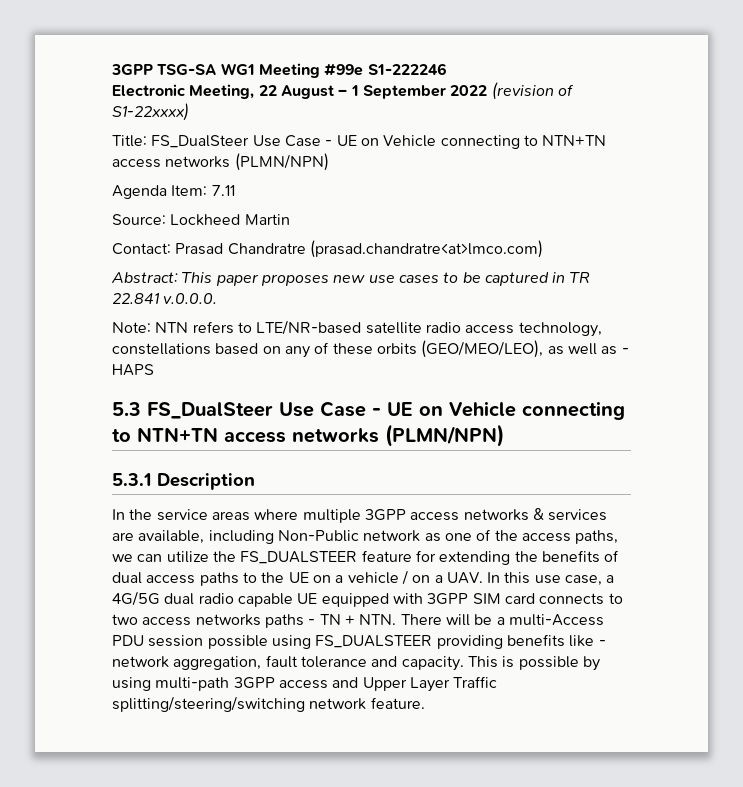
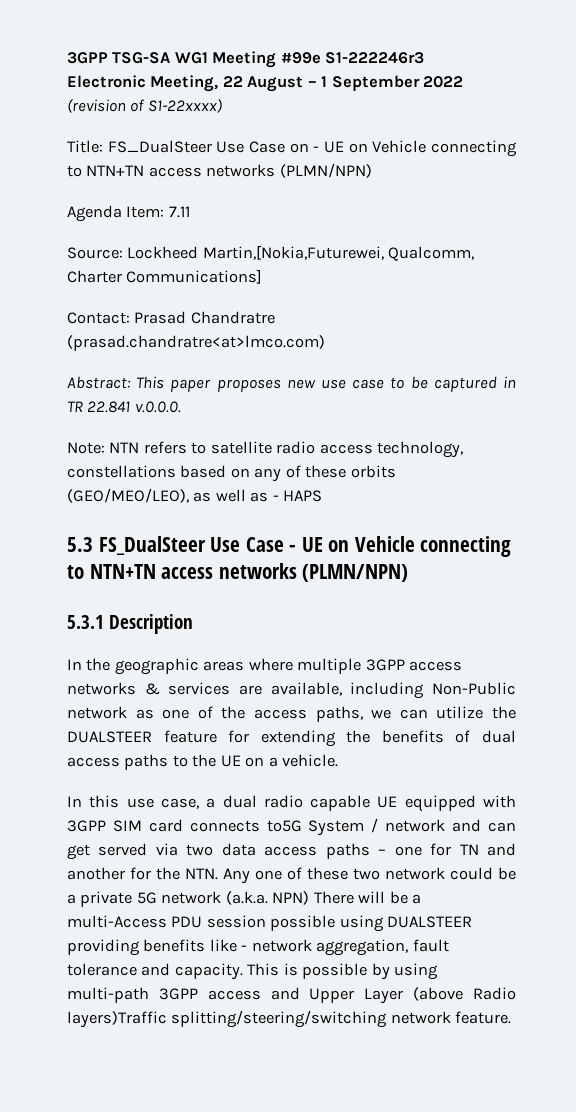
[367,63,447,75] S1-222246 -> [325,52,425,64] S1-222246r3
(321, 141) none -> [289,143,309,153] on
[244,214,290,225] Martin -> [202,245,475,261] [67,269,263,284] Martin,[Nokia,Futurewei, Qualcomm, Charter Communications]
[398,274,439,283] cases -> [352,379,385,389] case
[256,320,362,335] LTE/NR-based -> (207, 448) none
[156,509,208,521] service -> [114,658,199,675] geographic
[240,551,358,564] FS_DUALSTEER -> [67,731,152,743] DUALSTEER
[347,570,483,585] vehicle / on a UAV. -> [282,754,339,767] vehicle. //
[112,591,160,606] 4G/5G -> (216, 803) none
[608,593,623,604] [112,614,397,628] to two access networks paths - TN + NTN. -> [266,818,517,836] [67,843,516,860] [67,867,516,884] [67,891,310,907] to5G System / network and can get served via two data access paths – one for TN and another for the NTN. Any one of these two network could be a private 5G network (a.k.a. NPN)
[315,635,433,648] FS_DUALSTEER -> [387,916,473,928] DUALSTEER
[453,676,498,688] Traffic -> [413,987,516,1001] [67,1011,167,1028] (above Radio layers)Traffic

